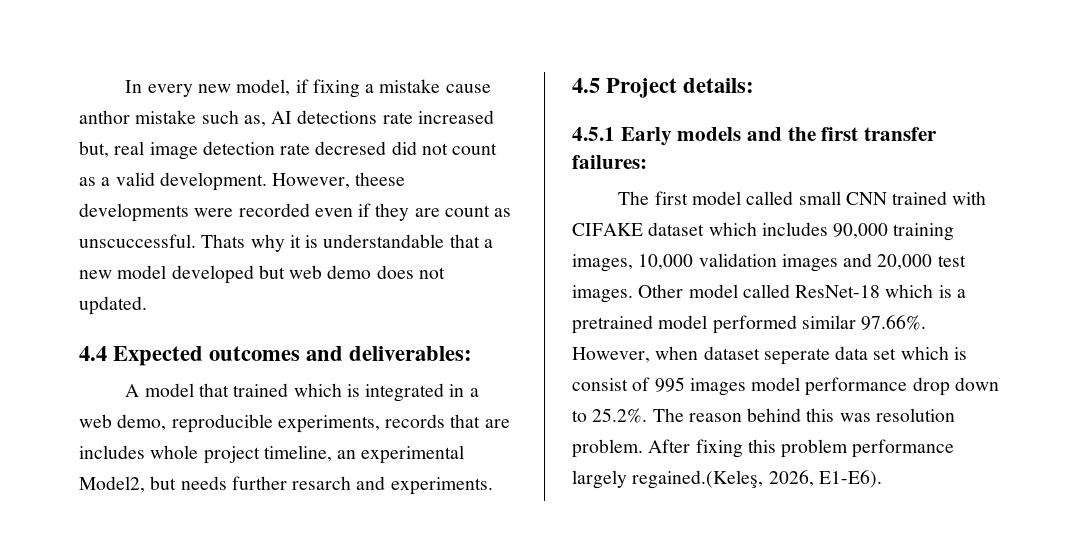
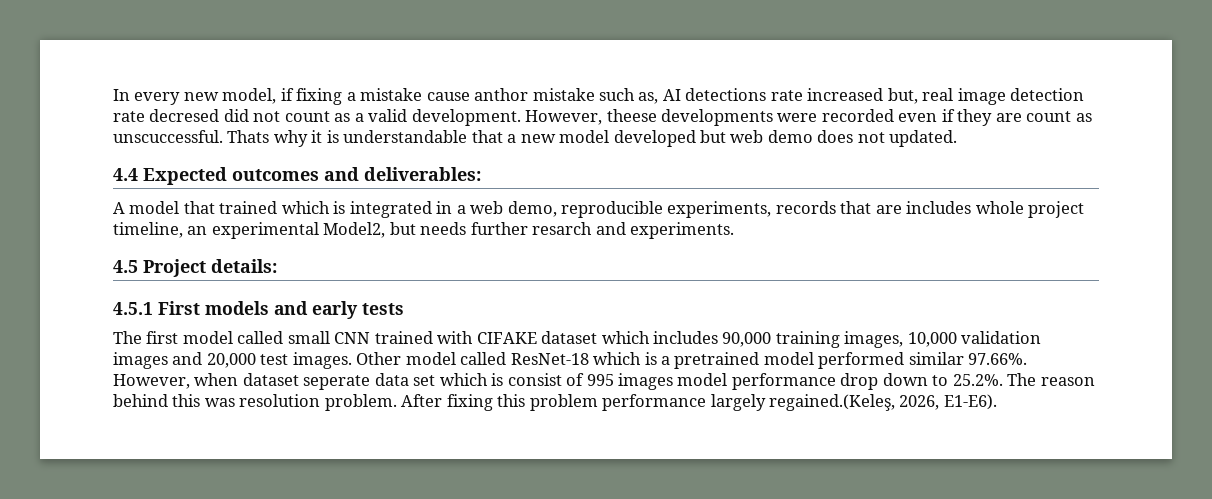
[620,127,672,146] Early -> [158,301,200,315] First
[787,127,938,141] [572,155,647,169] the first transfer failures: -> [312,301,404,319] early tests

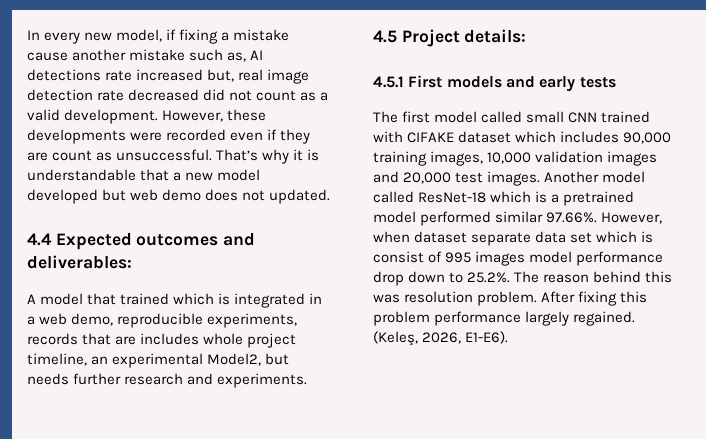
[474,88,529,101] anthor -> [72,49,127,61] another
[149,109,220,122] decresed -> [128,89,200,101] decreased
[606,109,657,122] theese -> [227,109,267,121] these
[113,130,270,143] unscuccessful. Thats -> [116,149,259,161] unsuccessful. That’s
[532,222,593,235] resarch -> [124,373,184,385] research
[356,352,402,365] Other -> [544,171,600,183] Another
[303,375,371,390] seperate -> [471,232,532,246] separate
[769,394,896,411] regained.(Keleş, -> [573,311,636,326] [373,331,418,346] regained. (Keleş,

